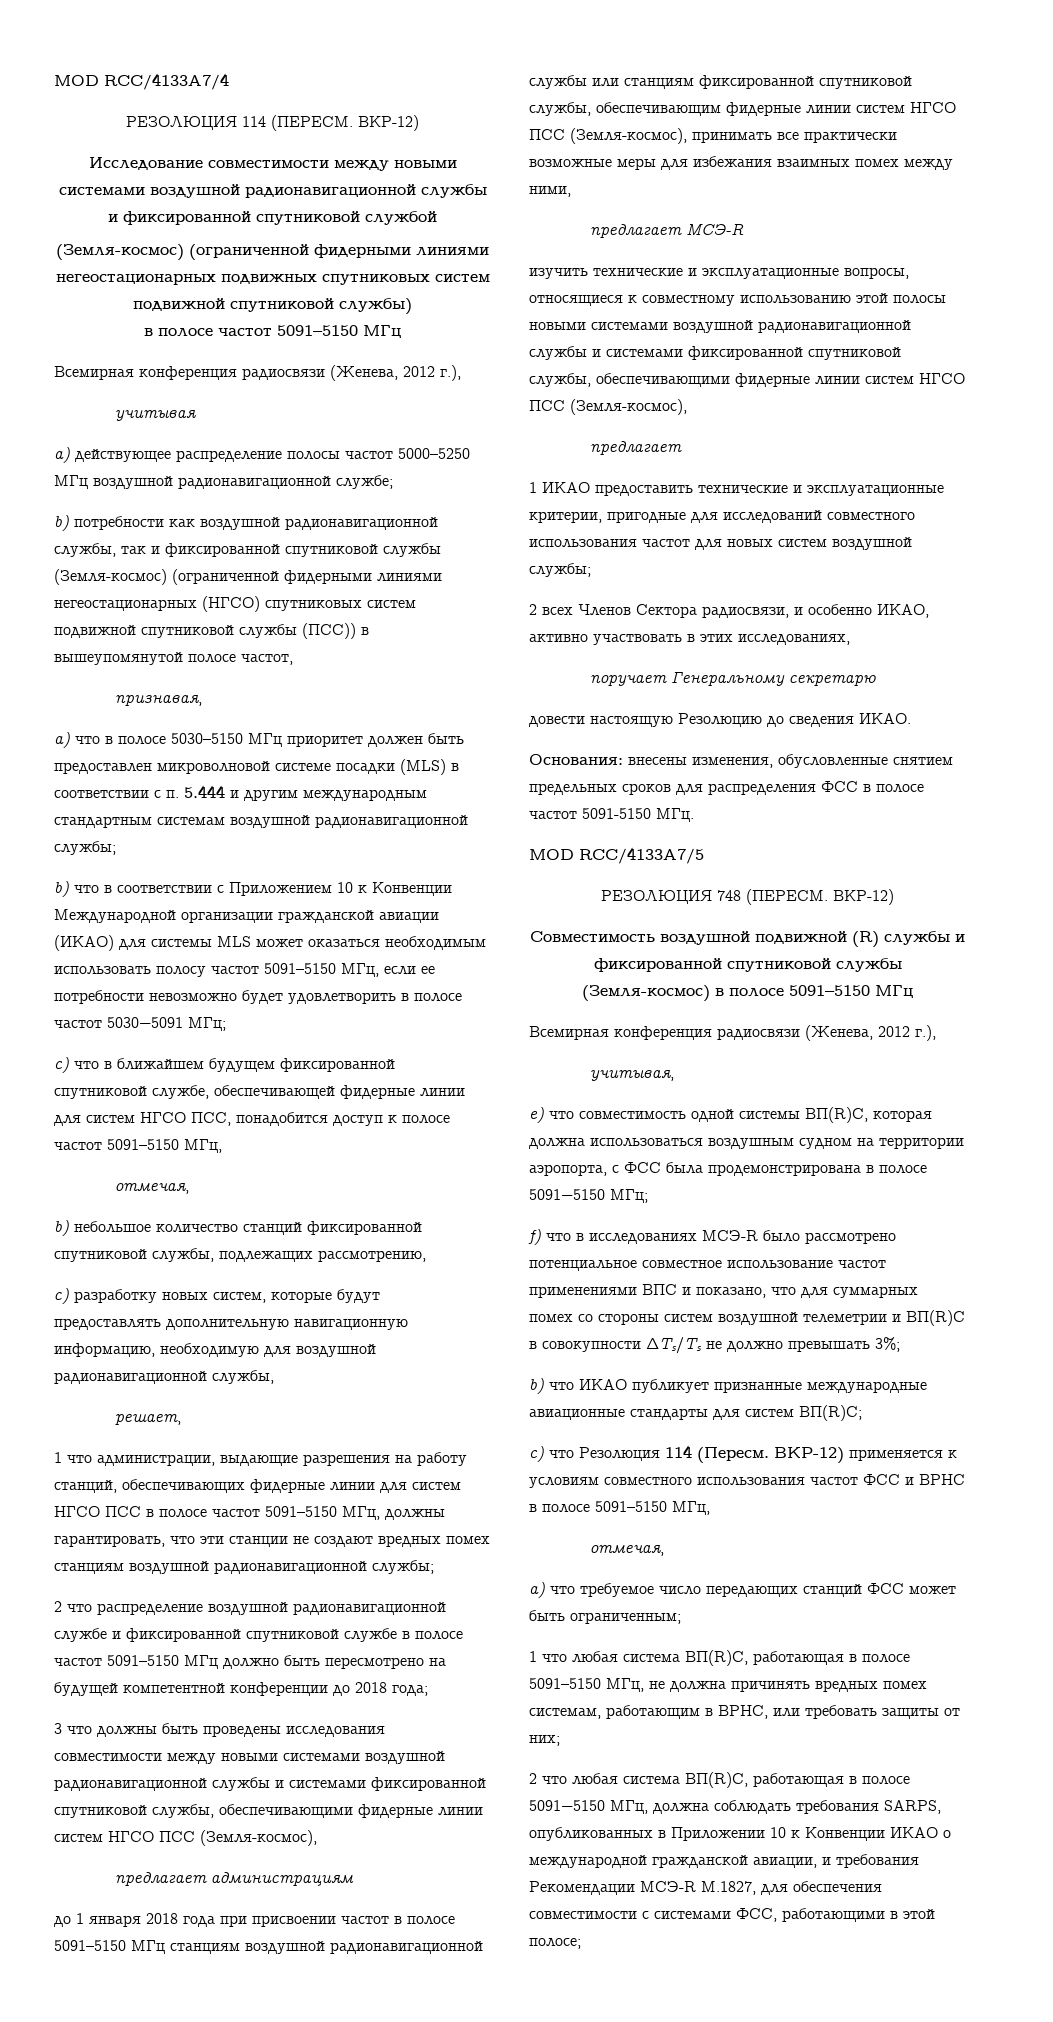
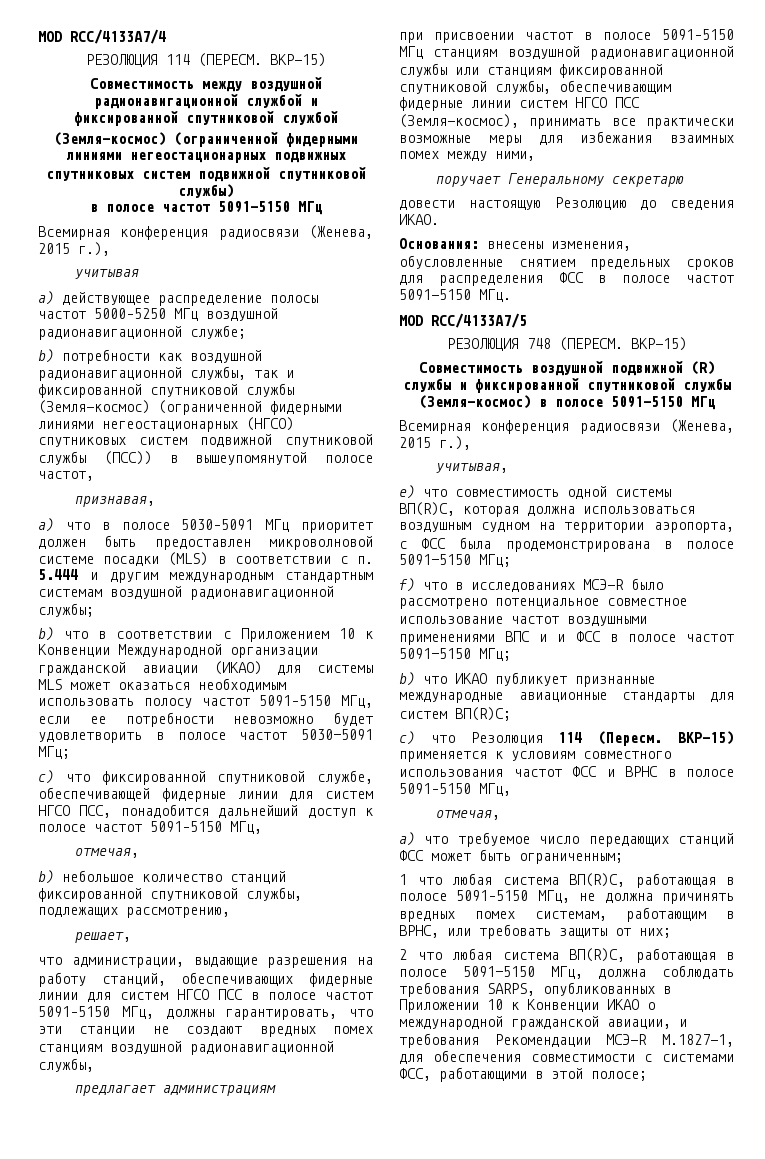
[358,115,419,131] [88,157,457,171] [58,184,487,198] ВКР-12) // Исследование совместимости между новыми системами воздушной радионавигационной службы -> [269,53,326,67] [89,77,322,92] [93,94,302,109] ВКР-15) // Совместимость между воздушной радионавигационной службой
[403,366,435,377] 2012 -> [38,243,70,254] 2015
[171,733,243,744] 5030–5150 -> [181,519,254,530] 5030–5091
[104,1058,275,1072] в ближайшем будущем -> (90, 778) none
(328, 1119) none -> [218,805,299,818] дальнейший
[54,1288,380,1304] [54,1318,408,1330] [54,1343,376,1357] [54,1370,274,1384] // с) разработку новых систем, которые будут предоставлять дополнительную навигационную информацию, необходимую для воздушной радионавигационной службы, -> (230, 912) none
[54,1452,62,1463] 1 -> (131, 937) none
[372,1560,434,1574] [54,1601,446,1615] [54,1628,463,1642] [54,1655,446,1669] [54,1682,428,1696] [54,1723,385,1737] [54,1751,445,1764] [54,1777,486,1791] [54,1804,483,1818] [54,1830,317,1846] [115,1872,355,1886] [54,1913,215,1927] службы; // 2 что распределение воздушной радионавигационной службе и фиксированной спутниковой службе в полосе частот 5091–5150 МГц должно быть пересмотрено на будущей компетентной конференции до 2018 года; // 3 что должны быть проведены исследования совместимости между новыми системами воздушной радионавигационной службы и системами фиксированной спутниковой службы, обеспечивающими фидерные линии систем НГСО ПСС (Земля-космос), // предлагает администрациям // до 1 января 2018 года -> [38,1058,94,1072] [74,1085,276,1096] службы, // предлагает администрациям //
[590,223,745,238] [529,267,909,279] [529,293,946,306] [529,320,911,333] [529,346,901,360] [529,373,965,387] [529,399,687,415] [590,441,683,455] [529,482,944,496] [529,510,915,523] [529,537,912,550] [529,563,591,577] [529,604,929,618] [529,634,850,645] // предлагает МСЭ-R // изучить технические и эксплуатационные вопросы, относящиеся к совместному использованию этой полосы новыми системами воздушной радионавигационной службы и системами фиксированной спутниковой службы, обеспечивающими фидерные линии систем НГСО ПСС (Земля-космос), // предлагает // 1 ИКАО предоставить технические и эксплуатационные критерии, пригодные для исследований совместного использования частот для новых систем воздушной службы; // 2 всех Членов Сектора радиосвязи, и особенно ИКАО, активно участвовать в этих исследованиях, -> (535, 156) none
[833,889,894,905] ВКР-12) -> [630,337,687,351] ВКР-15)
[878,1026,910,1037] 2012 -> [399,437,431,448] 2015
(886, 1264) none -> [567,616,647,626] воздушными
[696,1286,918,1298] [529,1310,965,1326] [529,1337,900,1354] показано, что для суммарных помех со стороны систем воздушной телеметрии и ВП(R)С в совокупности ΔTs/Ts не должно превышать 3%; -> [557,631,734,642] [399,648,511,661] и ФСС в полосе частот 5091−5150 МГц;
[774,1447,844,1464] ВКР-12) -> [678,731,734,745] ВКР-15)
[701,1881,756,1895] M.1827, -> [662,1034,734,1047] M.1827-1,

